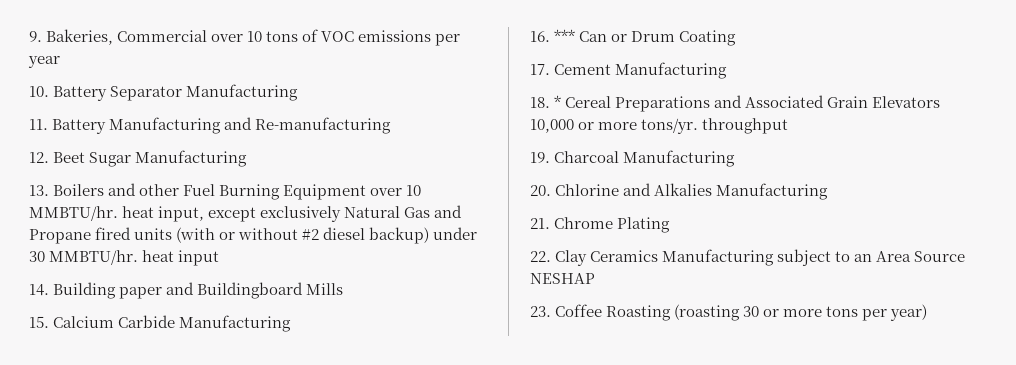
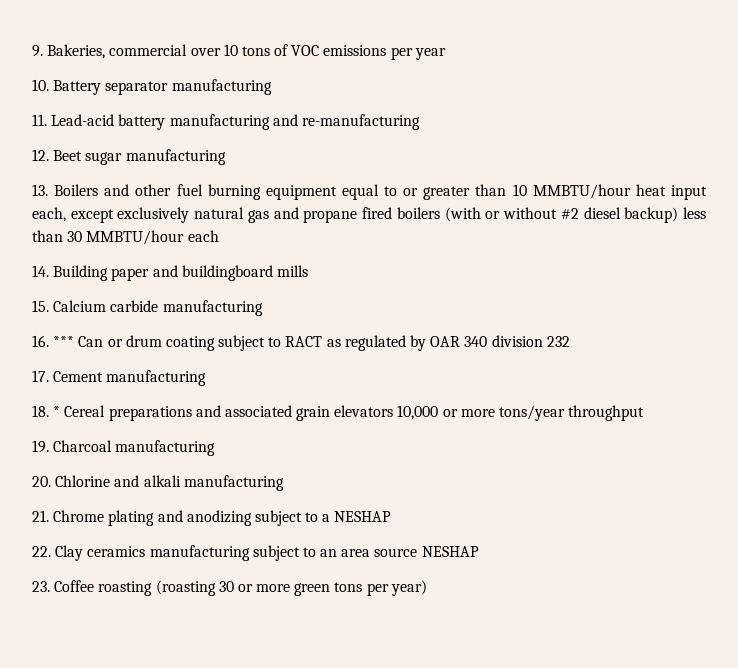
[117,30,208,42] Commercial -> [109,44,188,56] commercial
[110,84,299,101] Separator Manufacturing -> [105,79,272,95] separator manufacturing
[52,117,392,134] Battery Manufacturing and Re-manufacturing -> [51,114,420,130] Lead-acid battery manufacturing and re-manufacturing
[89,150,248,167] Sugar Manufacturing -> [85,149,226,165] sugar manufacturing
[183,184,422,200] [29,205,463,222] [29,227,173,244] Fuel Burning Equipment over 10 MMBTU/hr. heat input, except exclusively Natural Gas and Propane fired units -> [176,184,707,200] [32,207,440,223] fuel burning equipment equal to or greater than 10 MMBTU/hour heat input each, except exclusively natural gas and propane fired boilers
[433,227,478,240] [29,250,220,266] under 30 MMBTU/hr. heat input -> [683,207,707,219] [32,230,219,245] less than 30 MMBTU/hour each
[197,282,344,299] Buildingboard Mills -> [181,265,308,281] buildingboard mills
[118,315,292,332] Carbide Manufacturing -> [110,300,263,316] carbide manufacturing
[631,30,737,46] Drum Coating -> [125,335,570,351] drum coating subject to RACT as regulated by OAR 340 division 232
[615,62,728,79] Manufacturing -> [106,370,207,386] manufacturing
[615,95,941,112] Preparations and Associated Grain Elevators -> [108,405,394,421] preparations and associated grain elevators
[641,118,699,134] tons/yr. -> [499,405,566,421] tons/year
[623,150,736,167] Manufacturing -> [115,440,216,456] manufacturing
[654,183,829,200] Alkalies Manufacturing -> [143,475,284,491] alkali manufacturing
[617,217,671,233] Plating -> [108,510,392,526] plating and anodizing subject to a NESHAP
[590,249,775,266] Ceramics Manufacturing -> [87,545,250,561] ceramics manufacturing
[876,251,966,262] Area Source -> [341,548,418,557] area source
[606,305,672,321] Roasting -> [98,581,153,596] roasting
(823, 313) none -> [294,583,331,596] green

